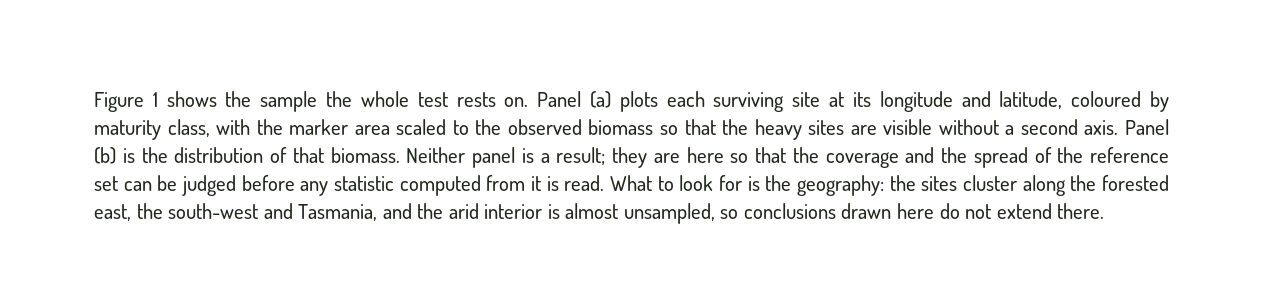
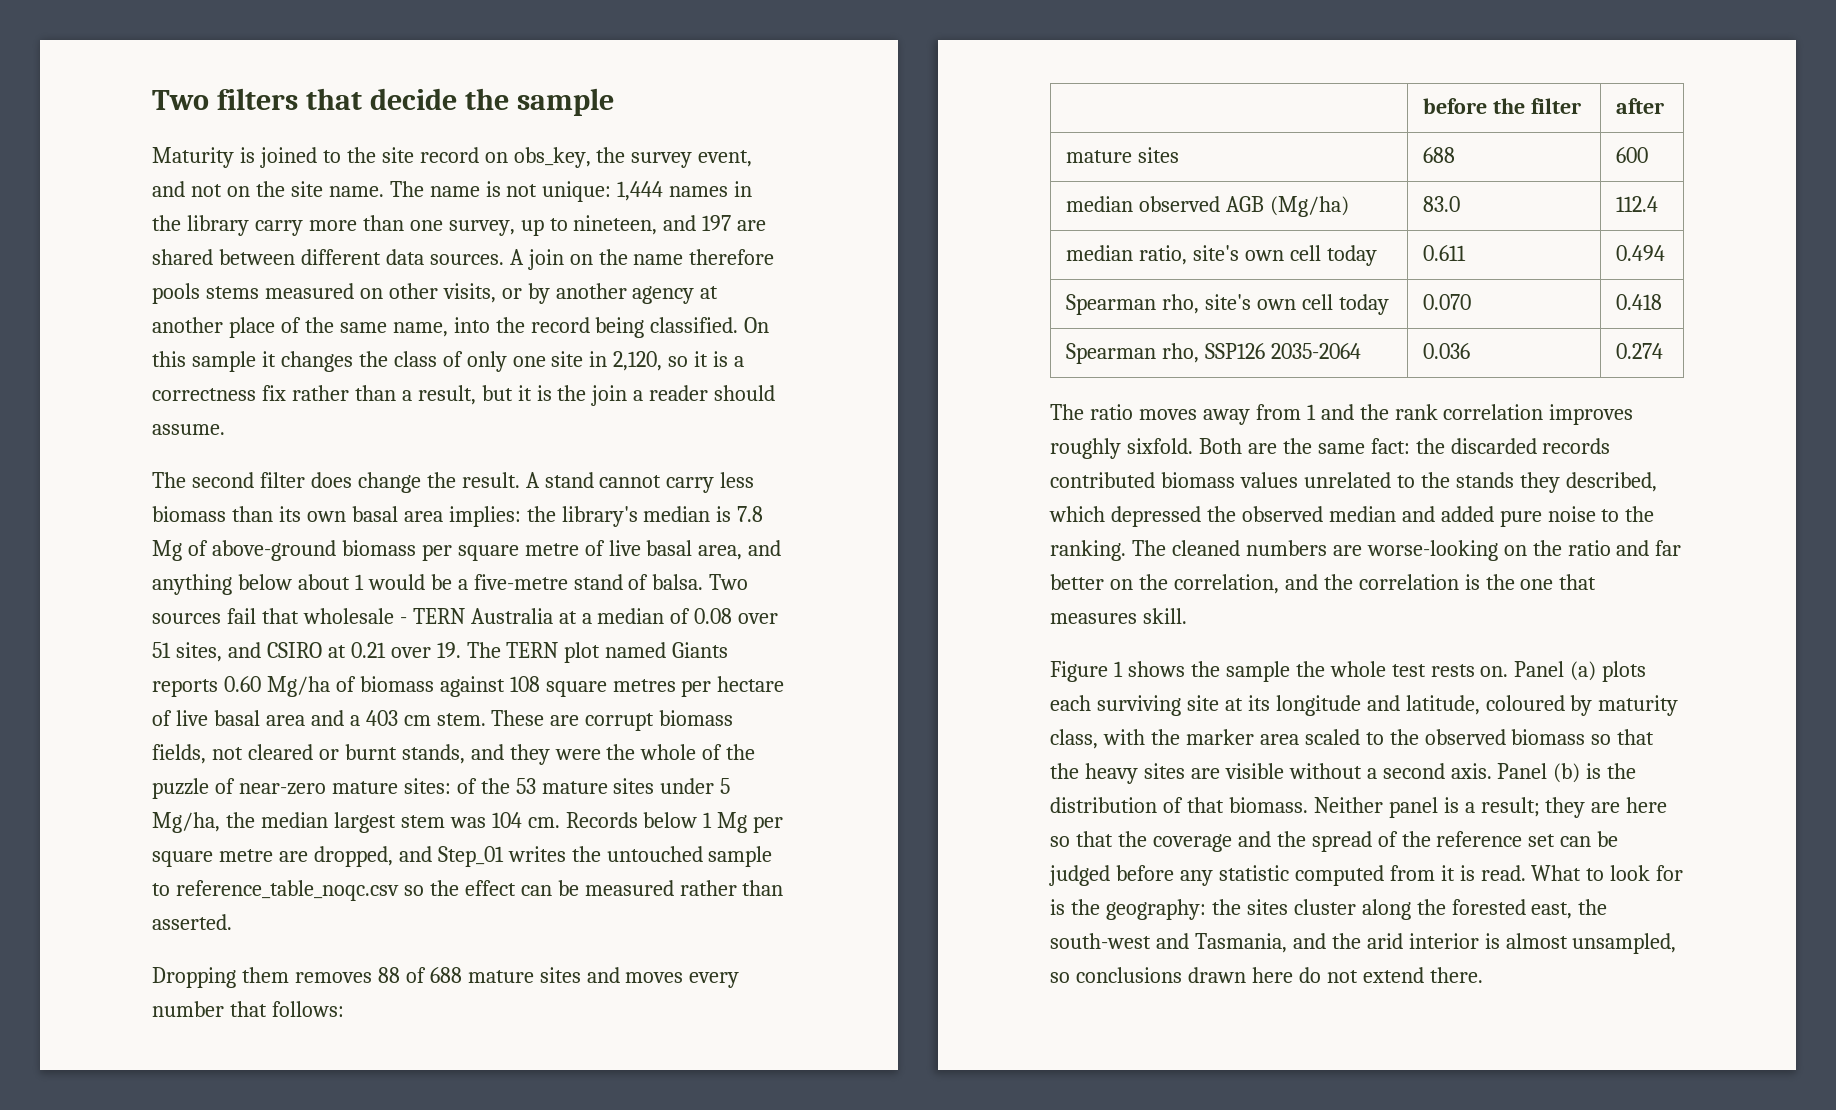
(94, 102) none -> [152,88,614,116] [152,147,753,168] [152,181,753,202] [152,215,767,236] [152,249,775,270] [152,283,719,304] [152,317,770,338] [152,351,745,372] [152,385,776,406] [152,424,225,435] [152,472,755,493] [152,506,764,527] [152,540,782,561] [152,574,749,595] [152,608,779,624] [152,642,729,663] [152,676,785,697] [152,710,734,731] [152,744,756,765] [152,778,731,799] [152,812,784,833] [152,846,773,867] [152,880,784,901] [152,914,232,930] [152,967,740,988] [152,1001,344,1017] [1423,98,1582,114] [1616,98,1665,114] [1066,147,1180,163] [1423,147,1456,163] [1616,147,1649,163] [1066,196,1350,217] [1423,196,1461,212] [1616,196,1659,212] [1066,245,1378,266] [1423,245,1467,261] [1616,245,1666,261] [1066,294,1390,315] [1423,294,1472,310] [1616,294,1663,310] [1066,343,1362,364] [1423,343,1471,359] [1616,343,1664,359] [1050,404,1634,425] [1050,438,1611,459] [1050,472,1657,493] [1049,506,1655,527] [1050,540,1682,561] [1050,574,1597,594] [1050,608,1187,624] Two filters that decide the sample // Maturity is joined to the site record on obs_key, the survey event, and not on the site name. The name is not unique: 1,444 names in the library carry more than one survey, up to nineteen, and 197 are shared between different data sources. A join on the name therefore pools stems measured on other visits, or by another agency at another place of the same name, into the record being classified. On this sample it changes the class of only one site in 2,120, so it is a correctness fix rather than a result, but it is the join a reader should assume. // The second filter does change the result. A stand cannot carry less biomass than its own basal area implies: the library's median is 7.8 Mg of above-ground biomass per square metre of live basal area, and anything below about 1 would be a five-metre stand of balsa. Two sources fail that wholesale - TERN Australia at a median of 0.08 over 51 sites, and CSIRO at 0.21 over 19. The TERN plot named Giants reports 0.60 Mg/ha of biomass against 108 square metres per hectare of live basal area and a 403 cm stem. These are corrupt biomass fields, not cleared or burnt stands, and they were the whole of the puzzle of near-zero mature sites: of the 53 mature sites under 5 Mg/ha, the median largest stem was 104 cm. Records below 1 Mg per square metre are dropped, and Step_01 writes the untouched sample to reference_table_noqc.csv so the effect can be measured rather than asserted. // Dropping them removes 88 of 688 mature sites and moves every number that follows: // | before the filter | after // mature sites | 688 | 600 // median observed AGB (Mg/ha) | 83.0 | 112.4 // median ratio, site's own cell today | 0.611 | 0.494 // Spearman rho, site's own cell today | 0.070 | 0.418 // Spearman rho, SSP126 2035-2064 | 0.036 | 0.274 // The ratio moves away from 1 and the rank correlation improves roughly sixfold. Both are the same fact: the discarded records contributed biomass values unrelated to the stands they described, which depressed the observed median and added pure noise to the ranking. The cleaned numbers are worse-looking on the ratio and far better on the correlation, and the correlation is the one that measures skill. //

